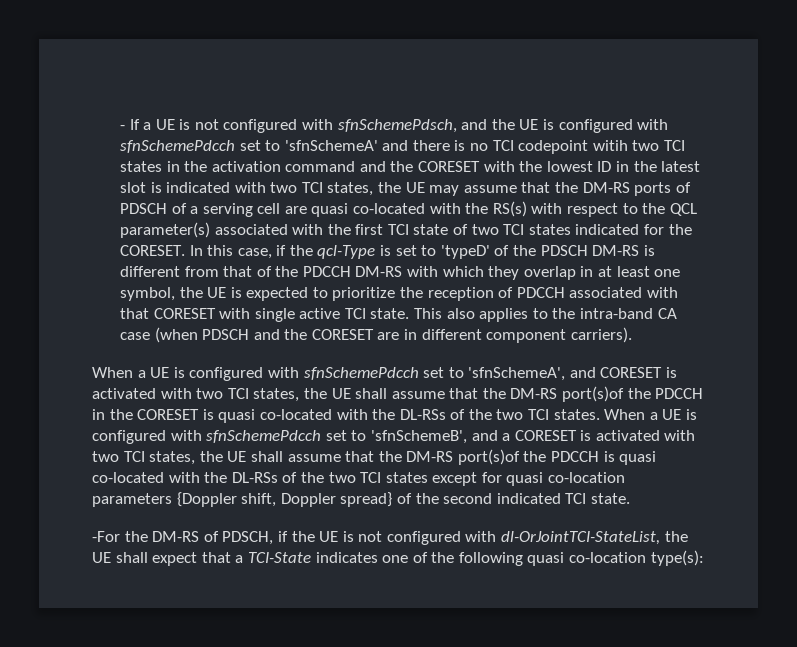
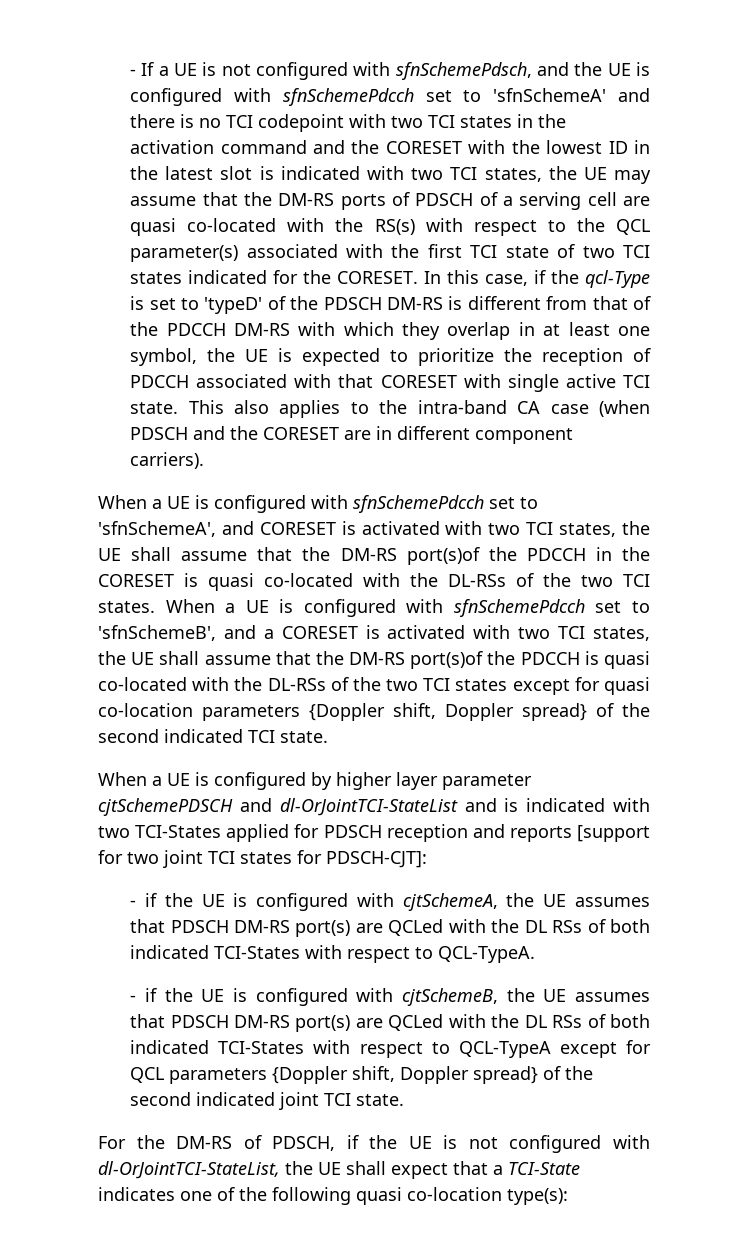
[592,140,628,151] witih -> [349,114,387,128] with
[92,531,120,542] -For -> [98,772,532,790] [98,798,650,816] [98,824,650,842] [98,850,427,868] [130,893,650,911] [130,919,651,937] [130,945,536,963] [130,988,650,1006] [130,1014,651,1032] [130,1040,651,1058] [130,1066,594,1084] [130,1092,405,1110] [98,1136,126,1149] When a UE is configured by higher layer parameter cjtSchemePDSCH and dl-OrJointTCI-StateList and is indicated with two TCI-States applied for PDSCH reception and reports [support for two joint TCI states for PDSCH-CJT]: // - if the UE is configured with cjtSchemeA, the UE assumes that PDSCH DM-RS port(s) are QCLed with the DL RSs of both indicated TCI-States with respect to QCL-TypeA. // - if the UE is configured with cjtSchemeB, the UE assumes that PDSCH DM-RS port(s) are QCLed with the DL RSs of both indicated TCI-States with respect to QCL-TypeA except for QCL parameters {Doppler shift, Doppler spread} of the second indicated joint TCI state. // For

